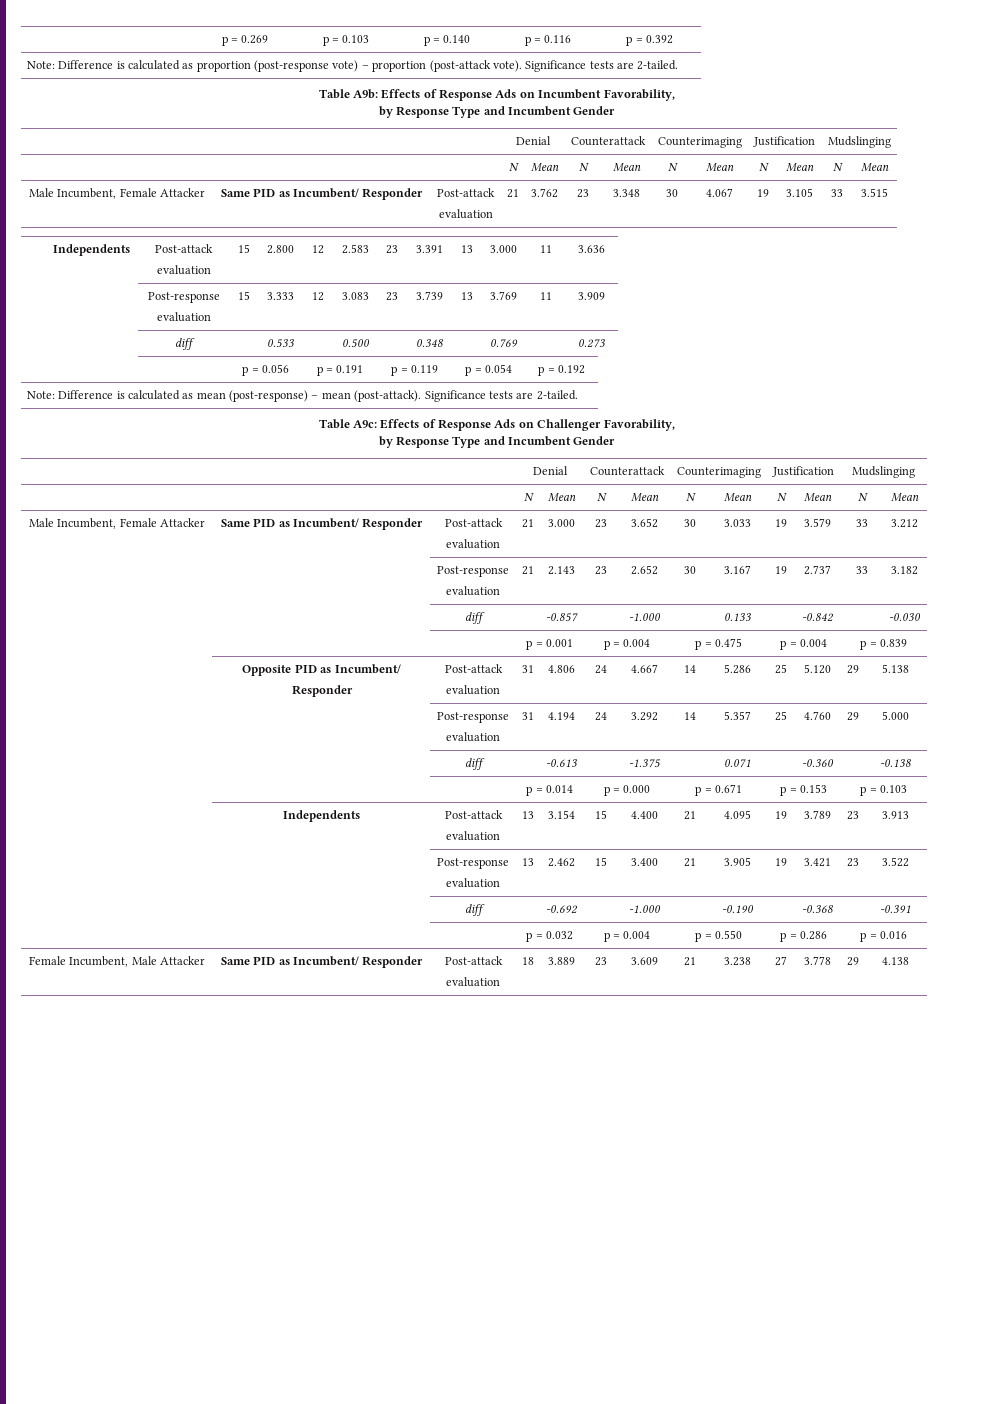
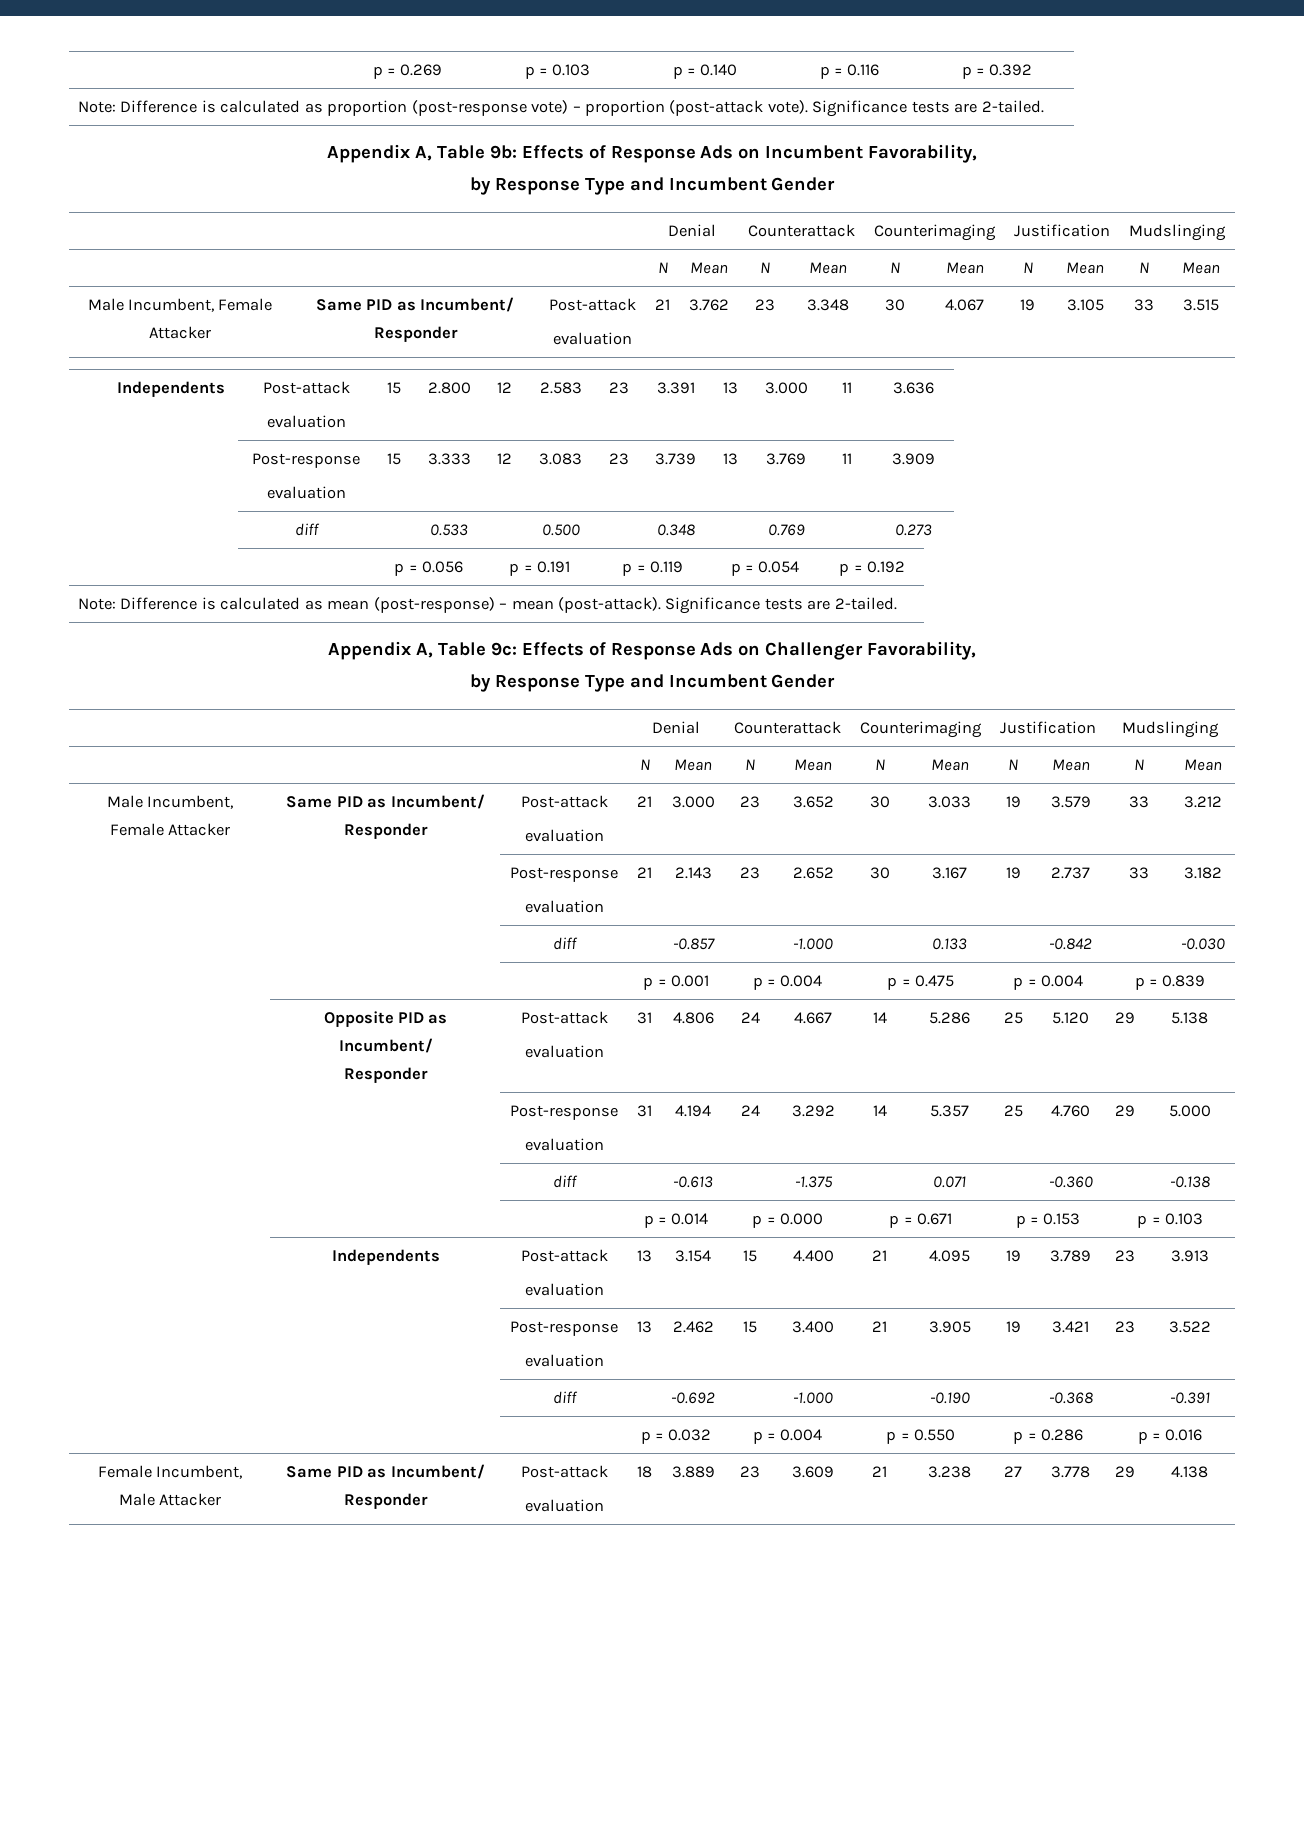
[318,89,378,99] Table A9b: -> [326,144,517,163] Appendix A, Table 9b:
[318,419,377,429] Table A9c: -> [327,641,517,660] Appendix A, Table 9c:

